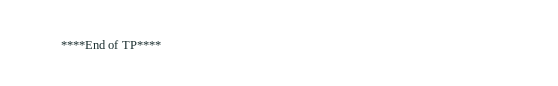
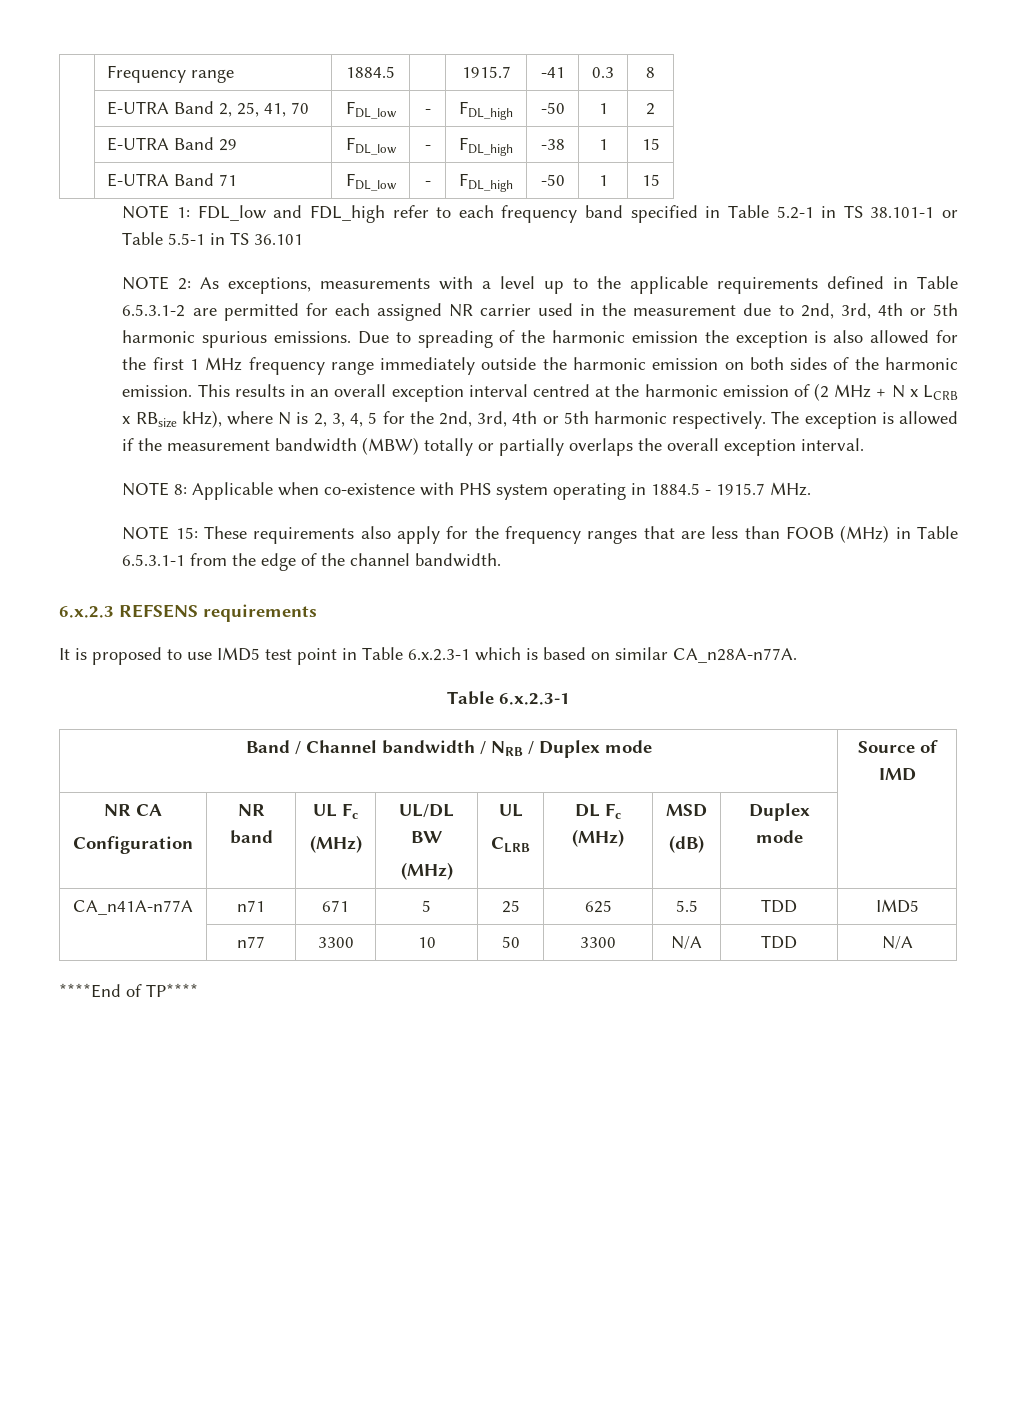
(61, 44) none -> [107,65,235,83] [346,66,395,78] [461,66,511,78] [540,67,565,78] [592,67,614,78] [646,67,655,78] [107,101,310,117] [345,101,397,119] [424,109,431,114] [459,101,513,120] [540,102,565,114] [598,103,608,114] [646,103,655,115] [107,137,238,151] [345,137,397,155] [424,145,431,150] [459,137,513,156] [540,139,565,150] [598,139,608,150] [641,138,660,150] [107,173,238,187] [345,173,397,191] [424,181,431,186] [459,173,513,192] [540,174,565,186] [598,175,608,186] [641,174,660,186] [122,205,958,223] [122,232,304,245] [122,276,959,294] [122,303,958,321] [122,330,959,348] [122,357,959,375] [122,383,959,402] [122,410,959,429] [122,437,865,456] [122,482,812,500] [122,525,959,544] [122,553,502,571] [59,604,317,622] [59,647,797,665] [447,691,570,705] [245,740,652,758] [857,740,938,753] [878,768,916,781] [104,804,162,816] [73,836,193,854] [237,804,265,816] [229,830,273,844] [313,803,358,819] [309,835,362,853] [399,804,454,818] [411,831,442,843] [400,862,453,880] [498,804,523,817] [491,837,530,853] [575,803,621,819] [572,829,624,847] [666,804,707,817] [669,835,704,853] [748,803,810,821] [755,830,803,843] [73,900,193,915] [237,900,265,912] [322,900,349,912] [422,900,431,912] [501,900,520,913] [584,900,612,913] [675,900,698,912] [761,899,797,913] [875,899,919,913] [237,936,265,948] [317,937,354,948] [417,937,436,948] [501,936,520,948] [580,937,616,948] [671,936,702,950] [761,935,797,949] [881,936,913,950] | Frequency range | 1884.5 | | 1915.7 | -41 | 0.3 | 8 // | E-UTRA Band 2, 25, 41, 70 | FDL_low | - | FDL_high | -50 | 1 | 2 // | E-UTRA Band 29 | FDL_low | - | FDL_high | -38 | 1 | 15 // | E-UTRA Band 71 | FDL_low | - | FDL_high | -50 | 1 | 15 // NOTE 1: FDL_low and FDL_high refer to each frequency band specified in Table 5.2-1 in TS 38.101-1 or Table 5.5-1 in TS 36.101 // NOTE 2: As exceptions, measurements with a level up to the applicable requirements defined in Table 6.5.3.1-2 are permitted for each assigned NR carrier used in the measurement due to 2nd, 3rd, 4th or 5th harmonic spurious emissions. Due to spreading of the harmonic emission the exception is also allowed for the first 1 MHz frequency range immediately outside the harmonic emission on both sides of the harmonic emission. This results in an overall exception interval centred at the harmonic emission of (2 MHz + N x LCRB x RBsize kHz), where N is 2, 3, 4, 5 for the 2nd, 3rd, 4th or 5th harmonic respectively. The exception is allowed if the measurement bandwidth (MBW) totally or partially overlaps the overall exception interval. // NOTE 8: Applicable when co-existence with PHS system operating in 1884.5 - 1915.7 MHz. // NOTE 15: These requirements also apply for the frequency ranges that are less than FOOB (MHz) in Table 6.5.3.1-1 from the edge of the channel bandwidth. // 6.x.2.3 REFSENS requirements // It is proposed to use IMD5 test point in Table 6.x.2.3-1 which is based on similar CA_n28A-n77A. // Table 6.x.2.3-1 // Band / Channel bandwidth / NRB / Duplex mode | Source of IMD // NR CA // Configuration | NR band | UL Fc // (MHz) | UL/DL BW // (MHz) | UL // CLRB | DL Fc (MHz) | MSD // (dB) | Duplex mode | // CA_n41A-n77A | n71 | 671 | 5 | 25 | 625 | 5.5 | TDD | IMD5 // | n77 | 3300 | 10 | 50 | 3300 | N/A | TDD | N/A //

